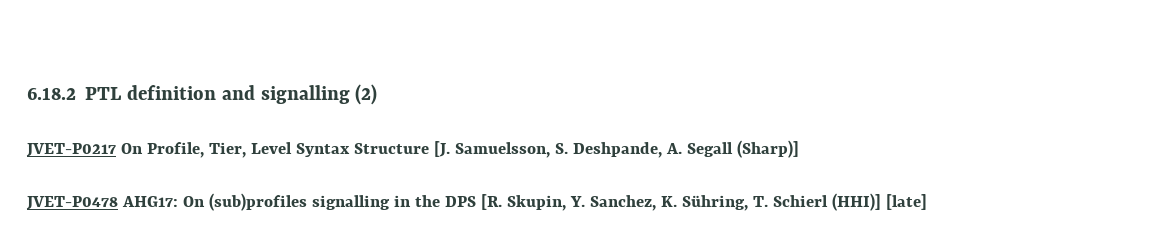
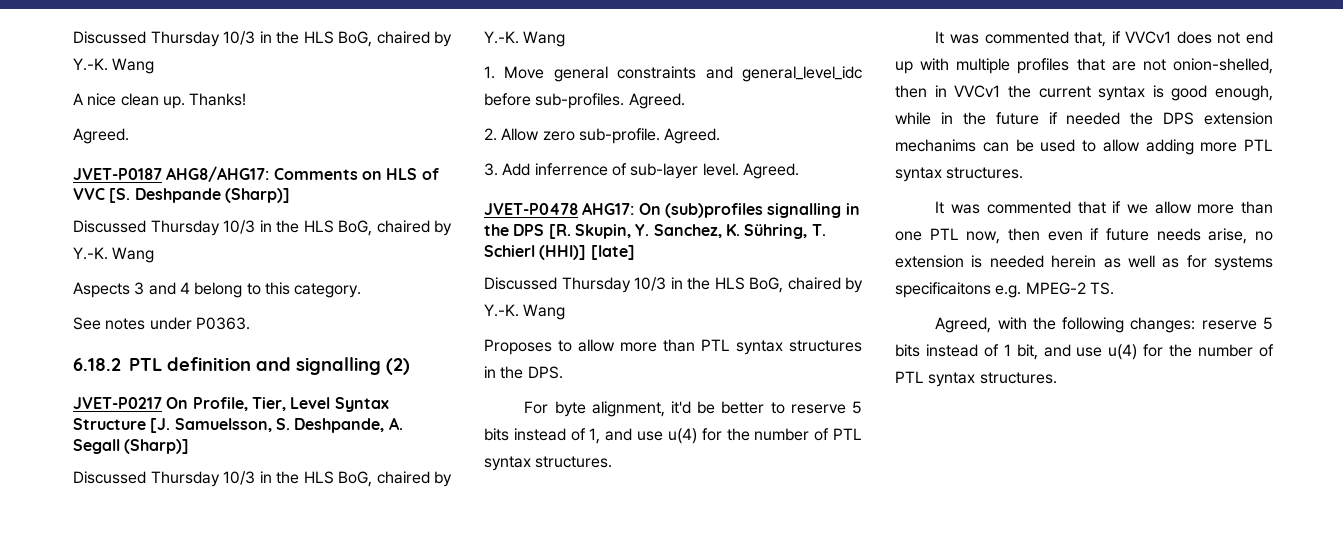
(27, 93) none -> [73,31,452,47] [73,58,155,74] [73,93,247,109] [73,128,129,144] [73,166,439,182] [73,188,290,203] [73,220,452,236] [73,247,155,263] [73,282,362,298] [73,317,250,330] Discussed Thursday 10/3 in the HLS BoG, chaired by Y.-K. Wang // A nice clean up. Thanks! // Agreed. // JVET-P0187 AHG8/AHG17: Comments on HLS of VVC [S. Deshpande (Sharp)] // Discussed Thursday 10/3 in the HLS BoG, chaired by Y.-K. Wang // Aspects 3 and 4 belong to this category. // See notes under P0363. //
(799, 149) none -> [73,471,452,487] [484,31,566,47] [484,66,862,82] [484,93,685,109] [484,128,721,144] [484,163,799,179] // Discussed Thursday 10/3 in the HLS BoG, chaired by Y.-K. Wang // 1. Move general constraints and general_level_idc before sub-profiles. Agreed. // 2. Allow zero sub-profile. Agreed. // 3. Add inferrence of sub-layer level. Agreed.
(927, 202) none -> [484,277,863,293] [484,304,566,320] [484,339,862,355] [484,366,563,379] [524,401,862,417] [484,428,862,444] [484,456,613,471] [935,31,1273,47] [895,58,1273,74] [895,85,1273,101] [895,112,1273,125] [895,139,1273,155] [895,167,1024,182] [935,201,1273,214] [895,228,1273,244] [895,255,1273,271] [895,282,1114,298] [935,317,1273,333] [895,344,1274,360] [895,371,1057,387] // Discussed Thursday 10/3 in the HLS BoG, chaired by Y.-K. Wang // Proposes to allow more than PTL syntax structures in the DPS. // For byte alignment, it'd be better to reserve 5 bits instead of 1, and use u(4) for the number of PTL syntax structures. // It was commented that, if VVCv1 does not end up with multiple profiles that are not onion-shelled, then in VVCv1 the current syntax is good enough, while in the future if needed the DPS extension mechanims can be used to allow adding more PTL syntax structures. // It was commented that if we allow more than one PTL now, then even if future needs arise, no extension is needed herein as well as for systems specificaitons e.g. MPEG-2 TS. // Agreed, with the following changes: reserve 5 bits instead of 1 bit, and use u(4) for the number of PTL syntax structures.

